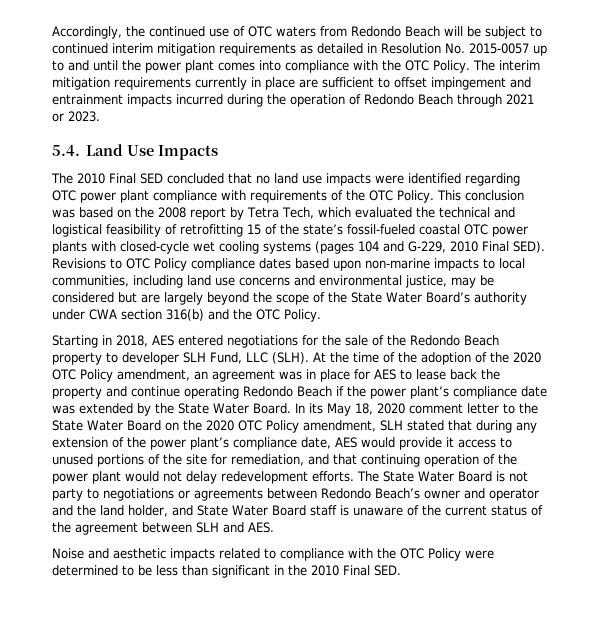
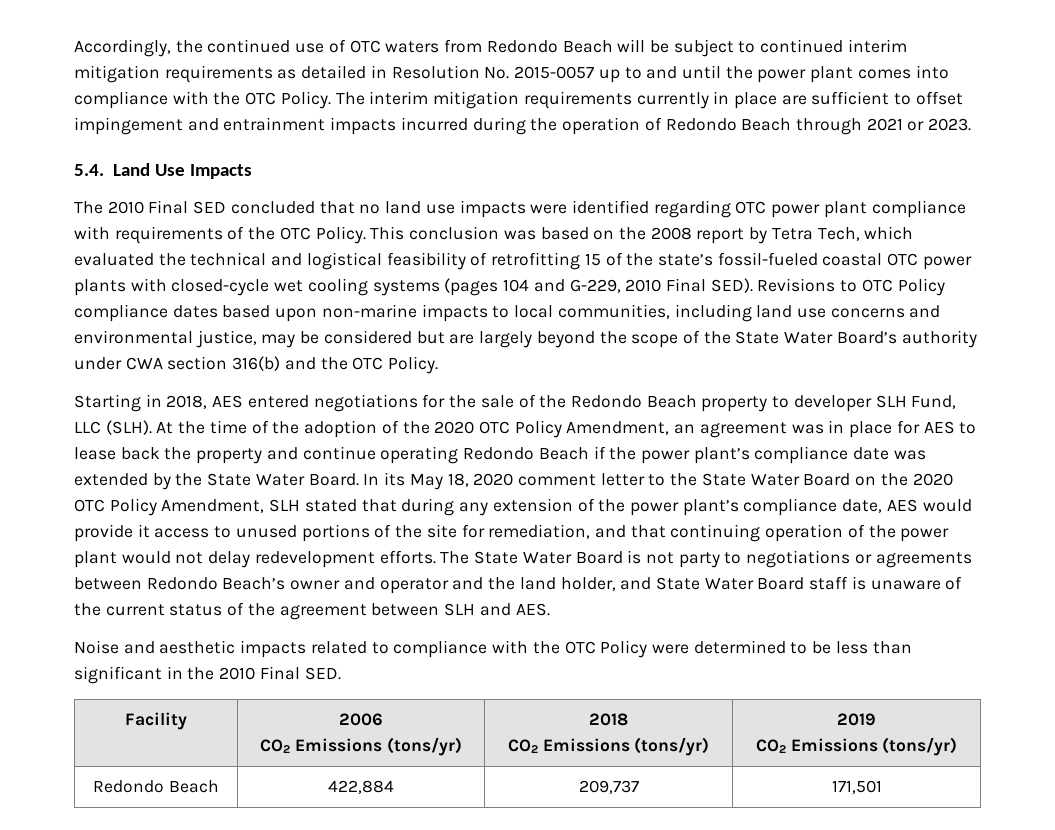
[117,369,190,381] amendment, -> [566,421,670,435] Amendment,
[303,420,376,432] amendment, -> [161,499,265,513] Amendment,
(401, 570) none -> [125,712,187,730] [339,713,383,726] [260,737,462,756] [589,713,628,726] [507,737,710,756] [837,713,876,726] [755,737,958,756] [93,780,219,793] [328,780,394,794] [578,780,639,794] [831,780,882,794] // Facility | 2006 // CO2 Emissions (tons/yr) | 2018 // CO2 Emissions (tons/yr) | 2019 // CO2 Emissions (tons/yr) // Redondo Beach | 422,884 | 209,737 | 171,501

